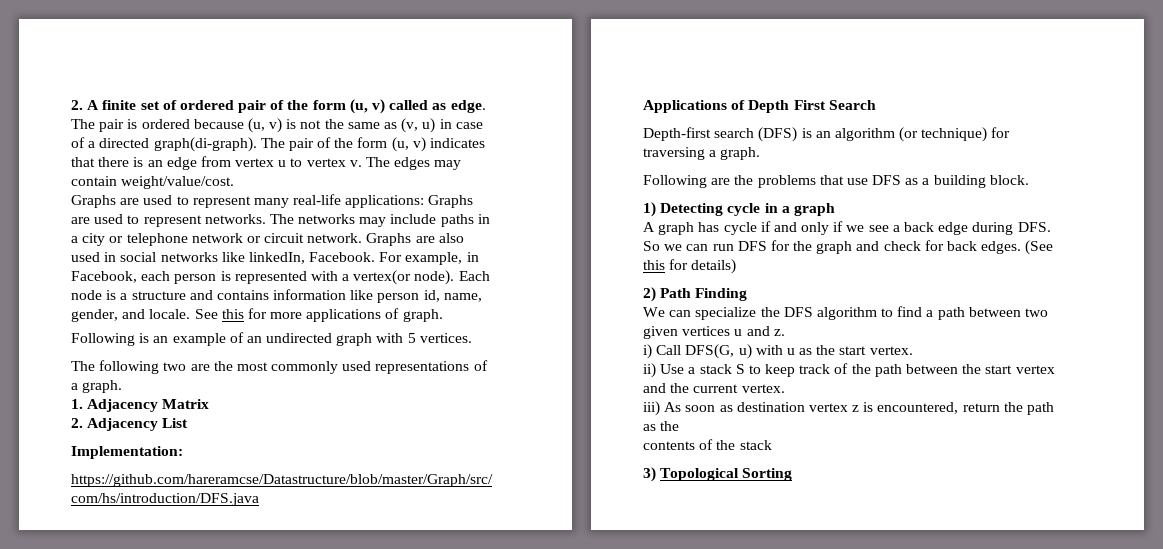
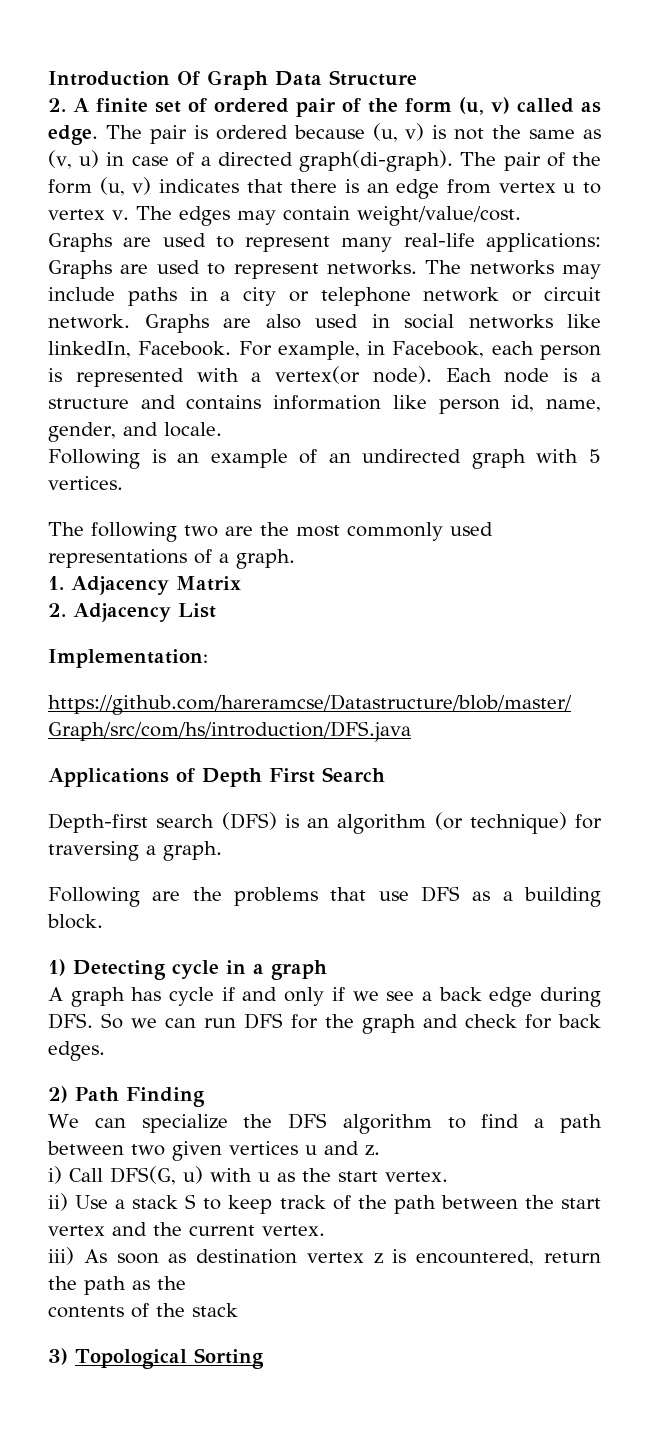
(71, 105) none -> [48,70,417,90] Introduction Of Graph Data Structure //
[194,308,443,322] See this for more applications of graph. -> (222, 429) none
[1025,240,1054,255] [643,259,737,274] (See this for details) -> (105, 1051) none

